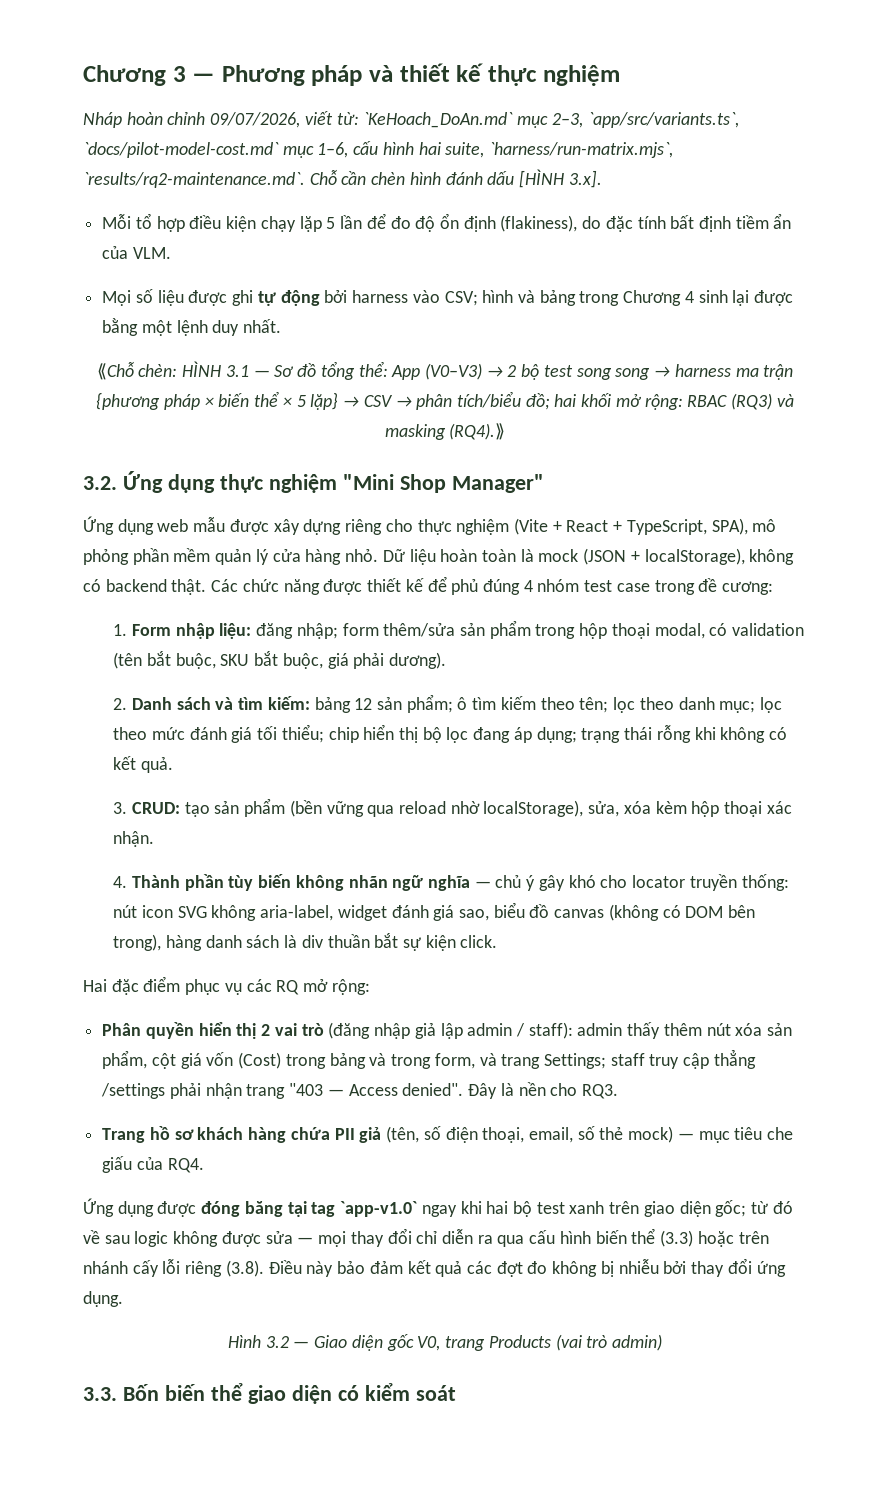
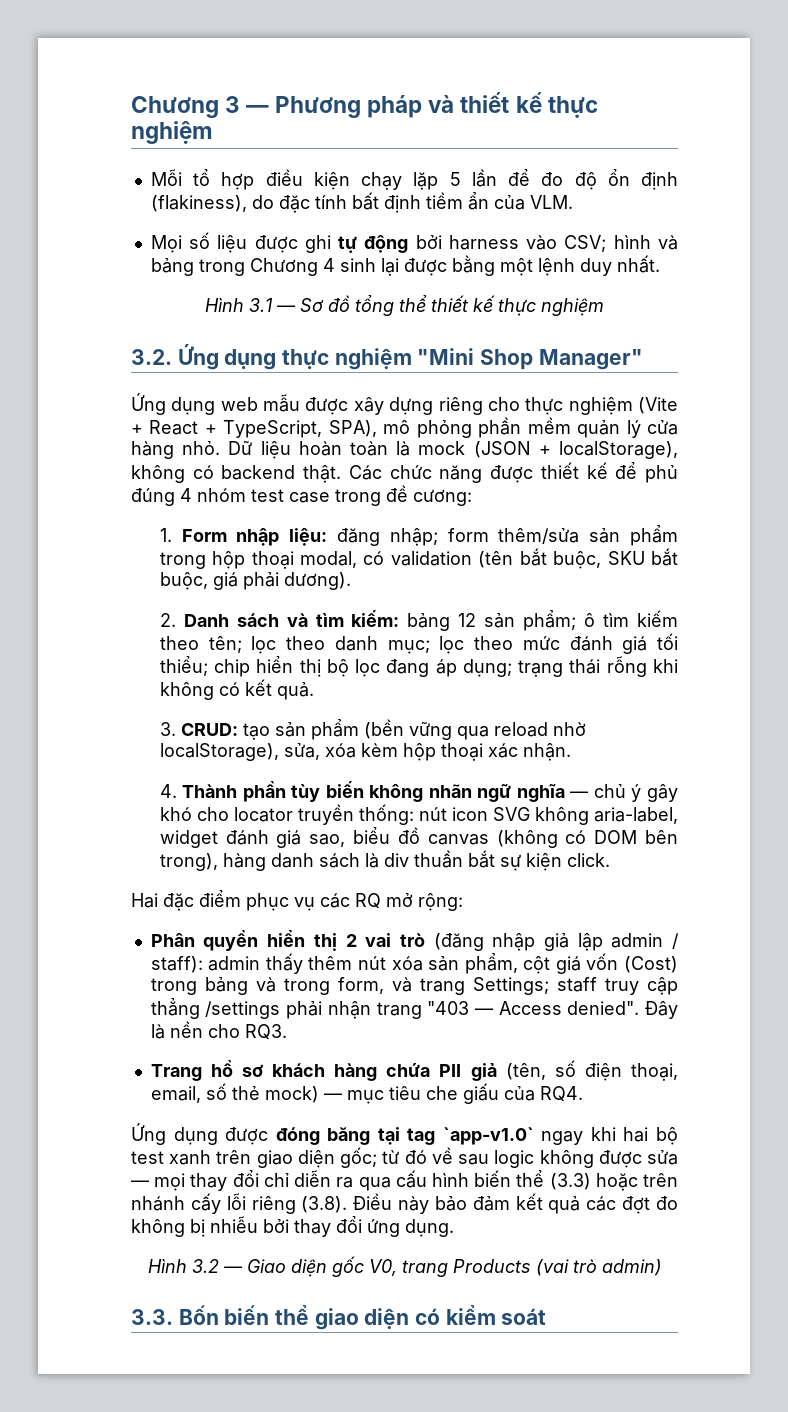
[83,111,739,128] [83,141,674,158] [83,169,602,188] // Nháp hoàn chỉnh 09/07/2026, viết từ: `KeHoach_DoAn.md` mục 2–3, `app/src/variants.ts`, `docs/pilot-model-cost.md` mục 1–6, cấu hình hai suite, `harness/run-matrix.mjs`, `results/rq2-maintenance.md`. Chỗ cần chèn hình đánh dấu [HÌNH 3.x]. -> (213, 132) none
[96,361,222,380] ⟪Chỗ chèn: HÌNH -> [205,298,244,312] Hình
[358,361,794,380] [96,391,794,410] [384,423,506,440] thể: App (V0–V3) → 2 bộ test song song → harness ma trận {phương pháp × biến thể × 5 lặp} → CSV → phân tích/biểu đồ; hai khối mở rộng: RBAC (RQ3) và masking (RQ4).⟫ -> [399,295,604,316] thể thiết kế thực nghiệm

